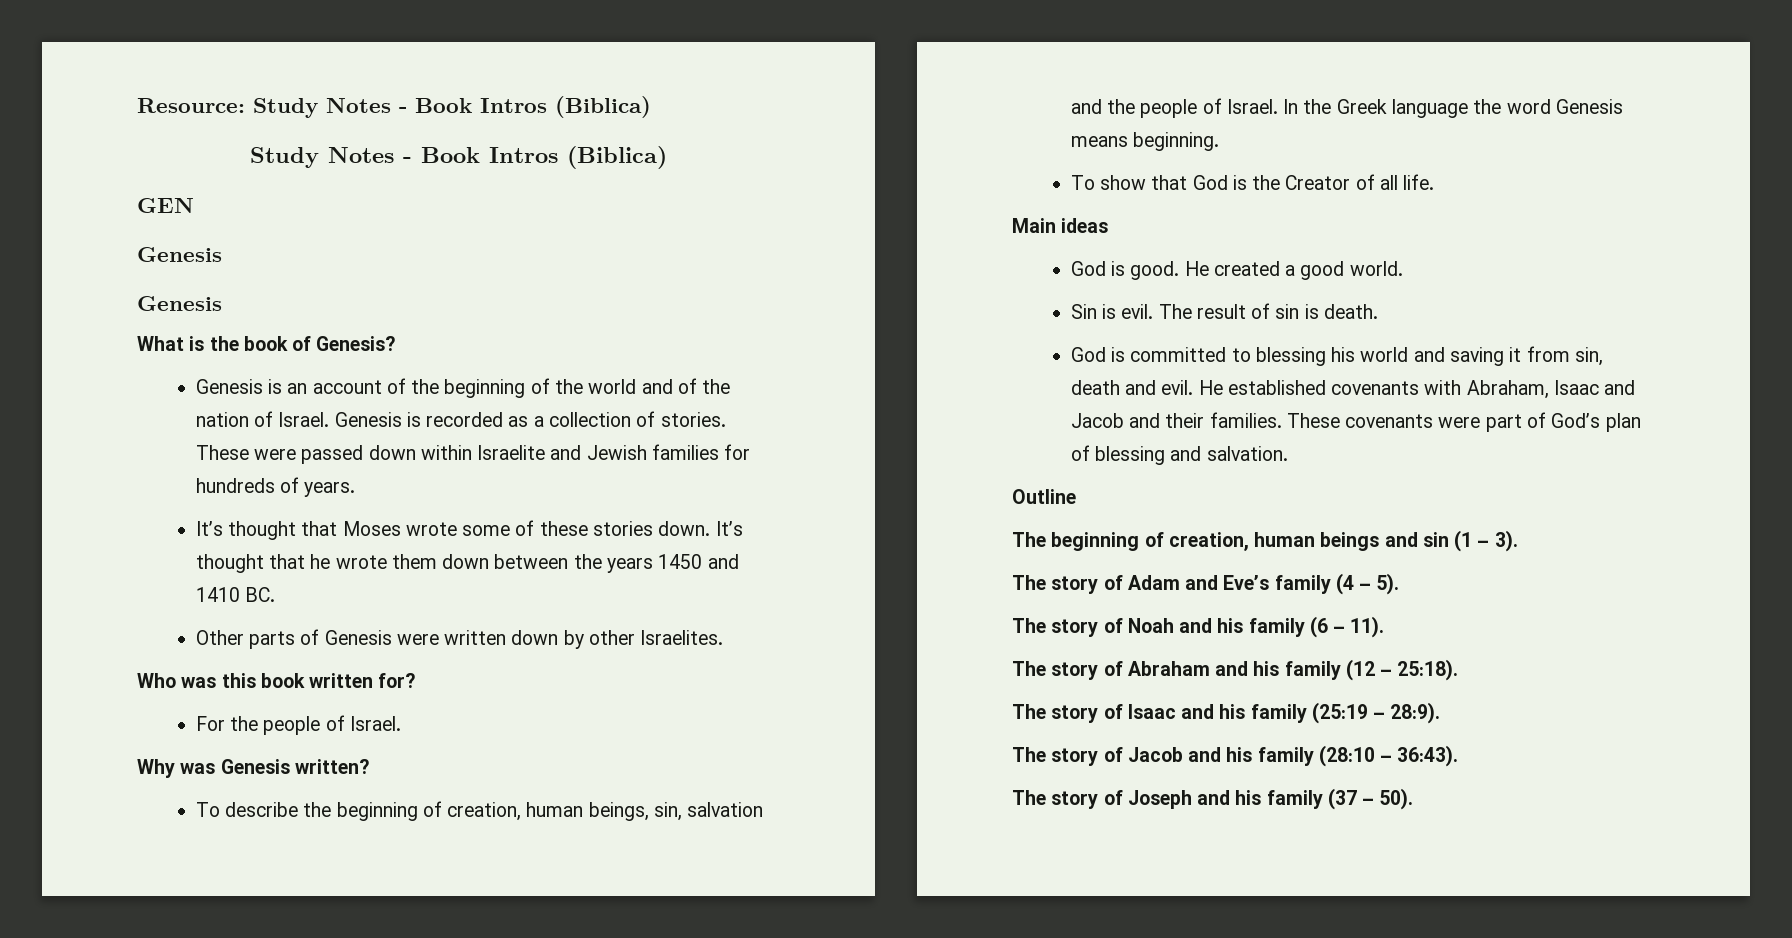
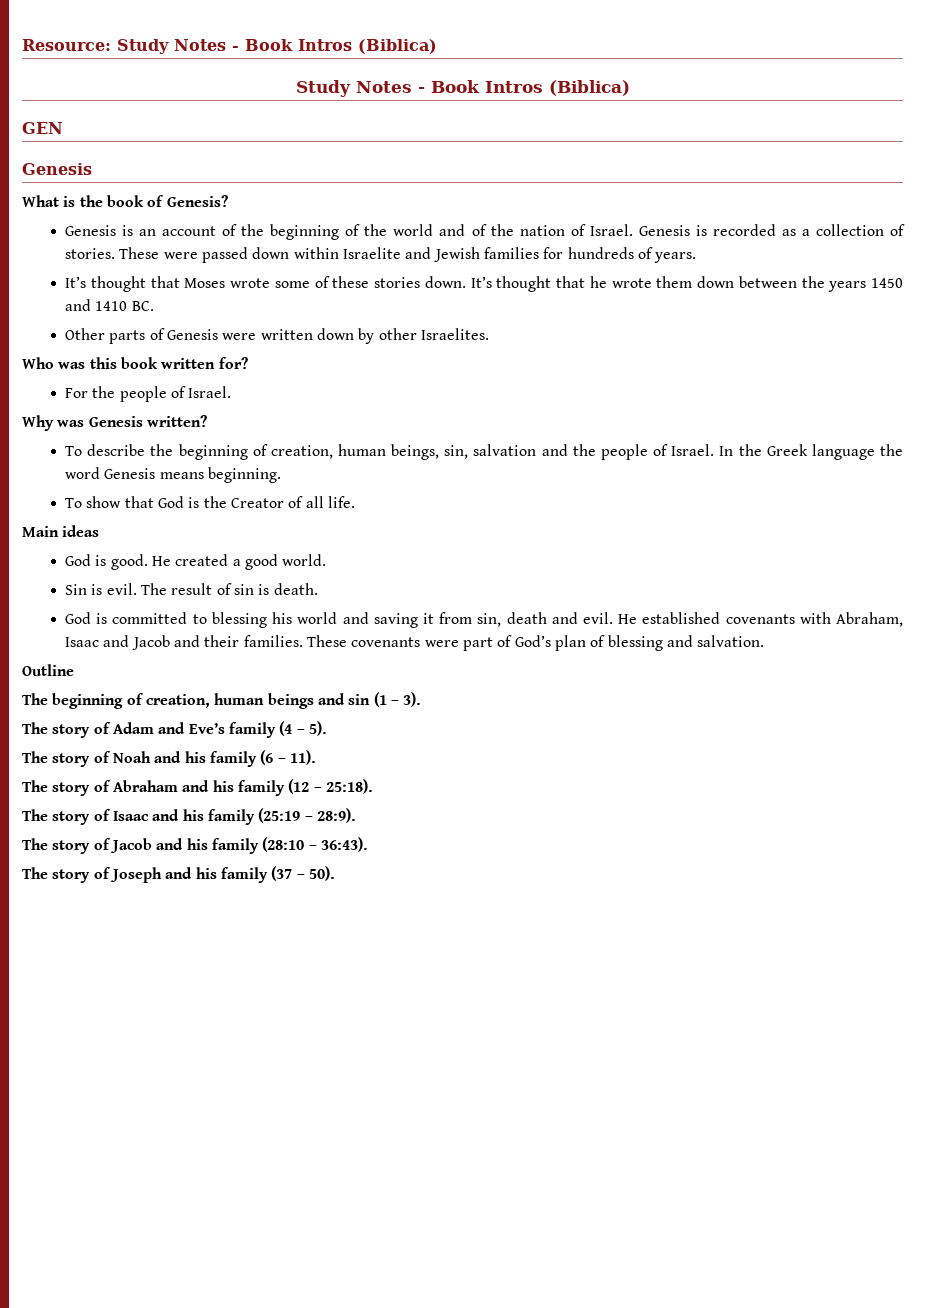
[137,296,222,311] // Genesis -> (92, 169) none

